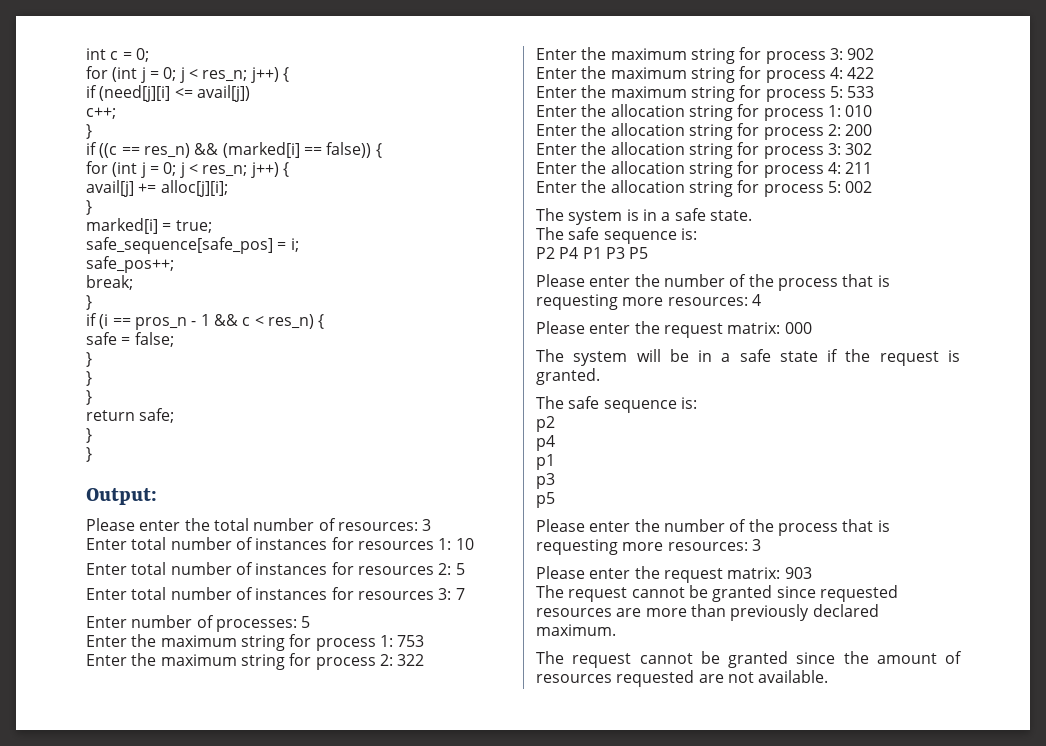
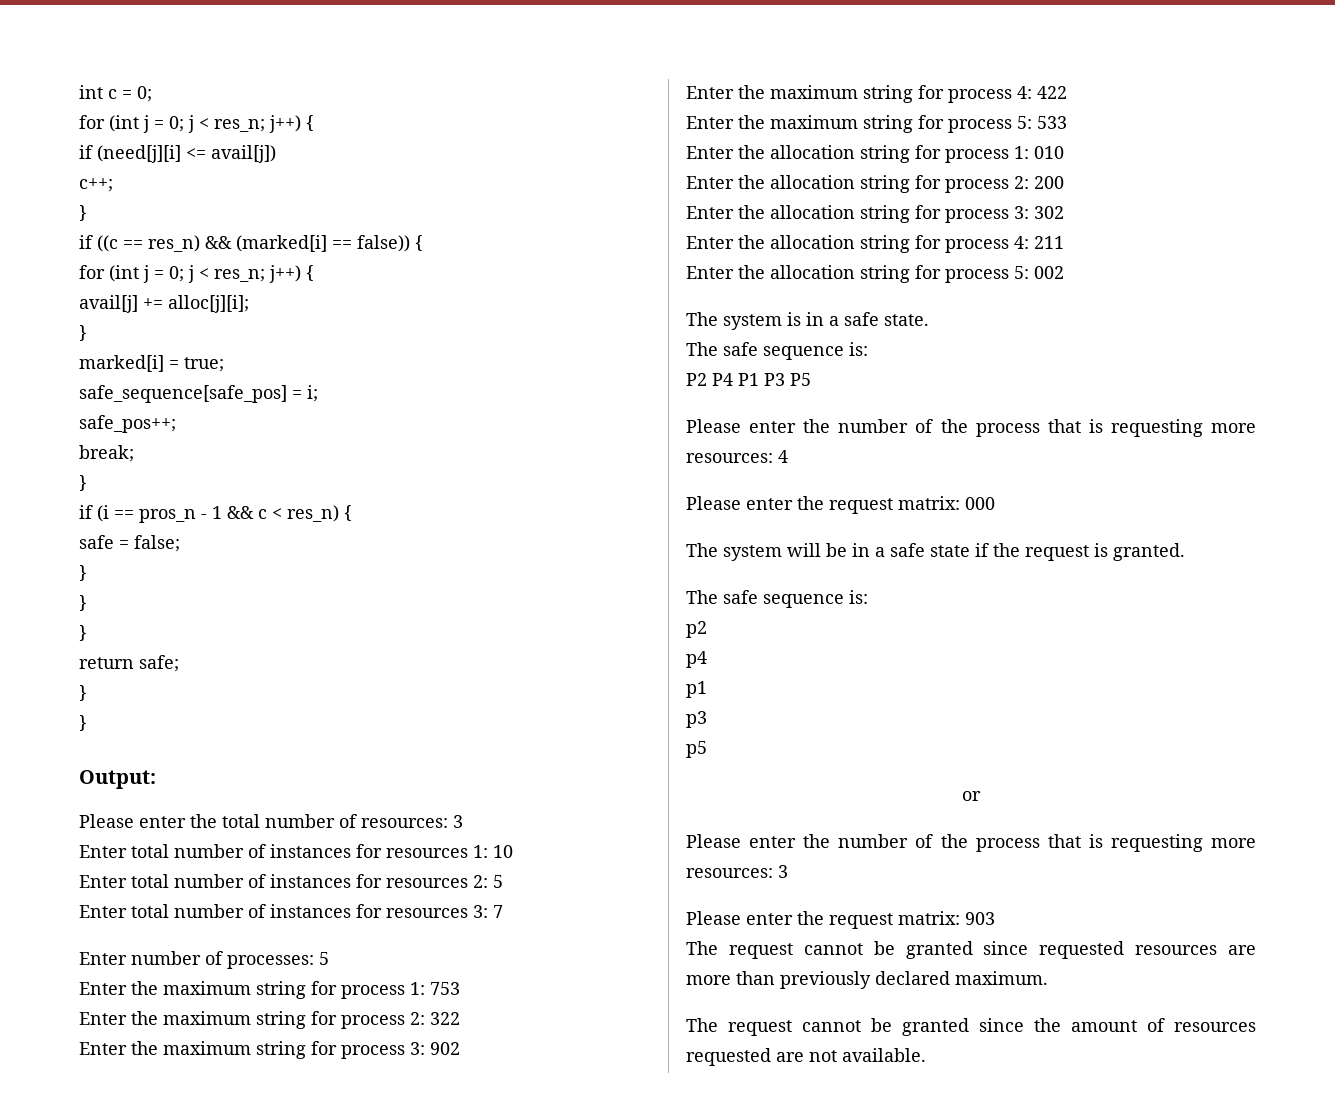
(555, 500) none -> [962,791,981,801] // or

